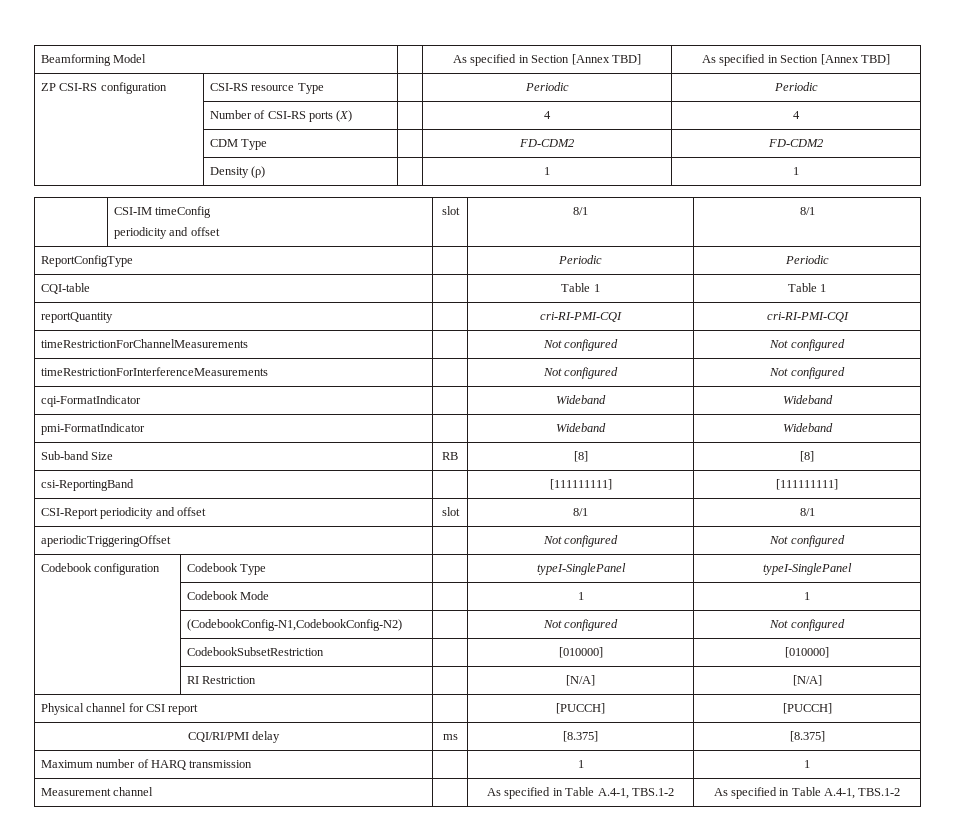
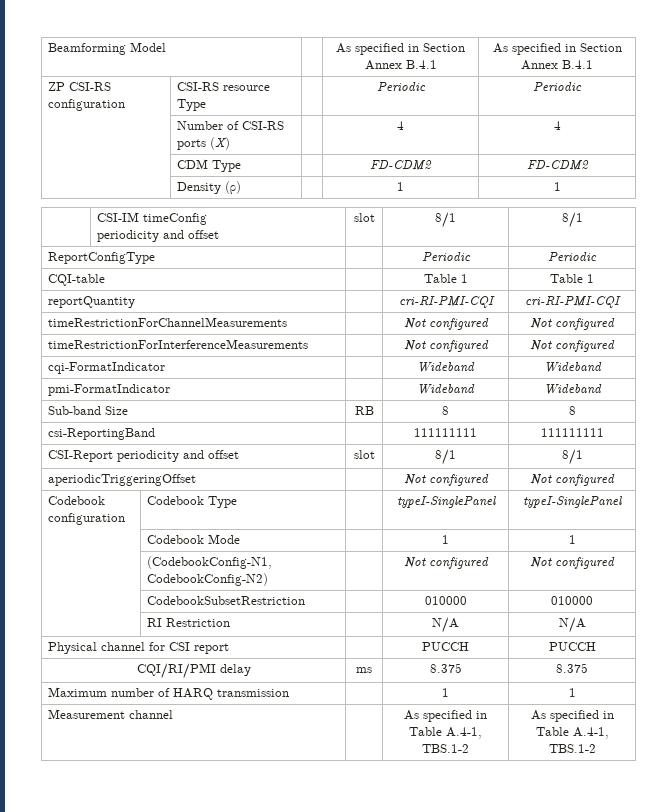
[571,54,641,65] [702,54,890,66] [Annex TBD] | As specified in Section [Annex TBD] -> [364,60,437,70] [492,43,622,55] [521,60,594,70] Annex B.4.1 | As specified in Section Annex B.4.1
[573,451,588,462] [800,451,814,462] [8] | [8] -> [442,406,449,415] [568,406,576,415] 8 | 8
[549,479,612,490] [776,479,838,490] [111111111] | [111111111] -> [414,428,477,437] [540,428,604,437] 111111111 | 111111111
[558,647,603,658] [785,647,829,658] [010000] | [010000] -> [424,596,467,605] [551,596,593,605] 010000 | 010000
[566,675,595,686] [792,675,822,686] [N/A] | [N/A] -> [432,617,459,633] [558,617,586,633] N/A | N/A
[556,703,605,714] [782,703,832,714] [PUCCH] | [PUCCH] -> [422,642,469,651] [548,642,596,651] PUCCH | PUCCH
[563,731,598,742] [789,731,825,742] [8.375] | [8.375] -> [429,663,462,673] [556,663,588,673] 8.375 | 8.375

